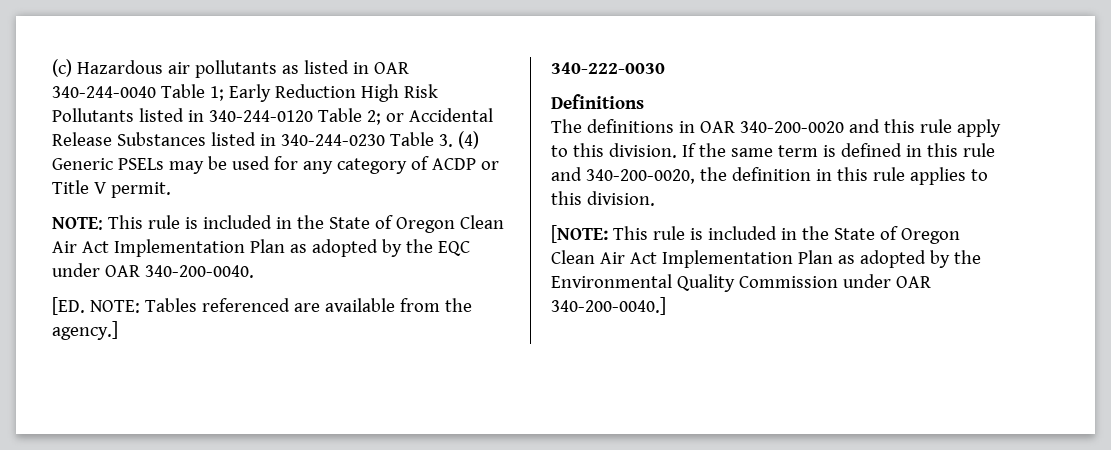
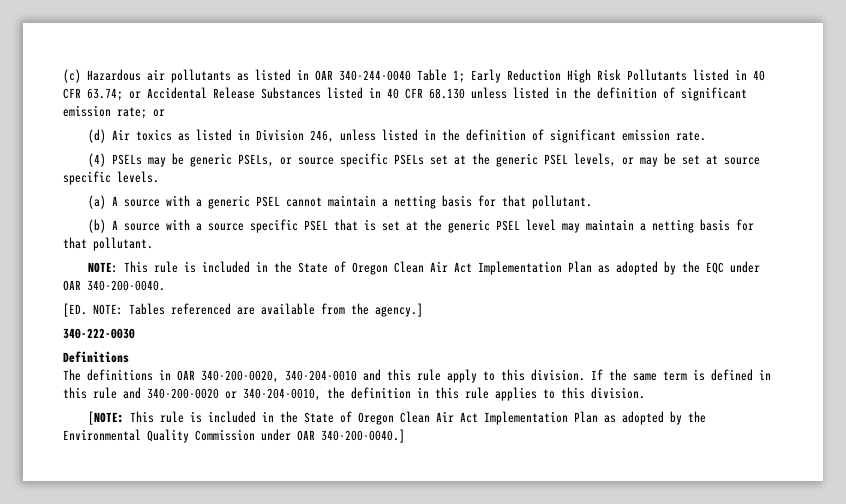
[208,108,381,125] 340-244-0120 Table 2; -> [753,70,765,81] [63,88,123,101] 40 CFR 63.74;
[280,131,479,149] [52,156,499,174] [52,180,171,198] 340-244-0230 Table 3. (4) Generic PSELs may be used for any category of ACDP or Title V permit. -> [387,87,747,101] [63,105,165,119] [88,129,707,143] [88,153,761,167] [63,171,159,185] [88,195,593,209] [88,219,755,233] [63,237,153,251] 40 CFR 68.130 unless listed in the definition of significant emission rate; or // (d) Air toxics as listed in Division 246, unless listed in the definition of significant emission rate. // (4) PSELs may be generic PSELs, or source specific PSELs set at the generic PSEL levels, or may be set at source specific levels. // (a) A source with a generic PSEL cannot maintain a netting basis for that pollutant. // (b) A source with a source specific PSEL that is set at the generic PSEL level may maintain a netting basis for that pollutant.
[739,121,844,133] 340-200-0020 -> [201,370,357,383] 340-200-0020, 340-204-0010
[585,169,695,184] 340-200-0020, -> [147,388,321,401] 340-200-0020 or 340-204-0010,

